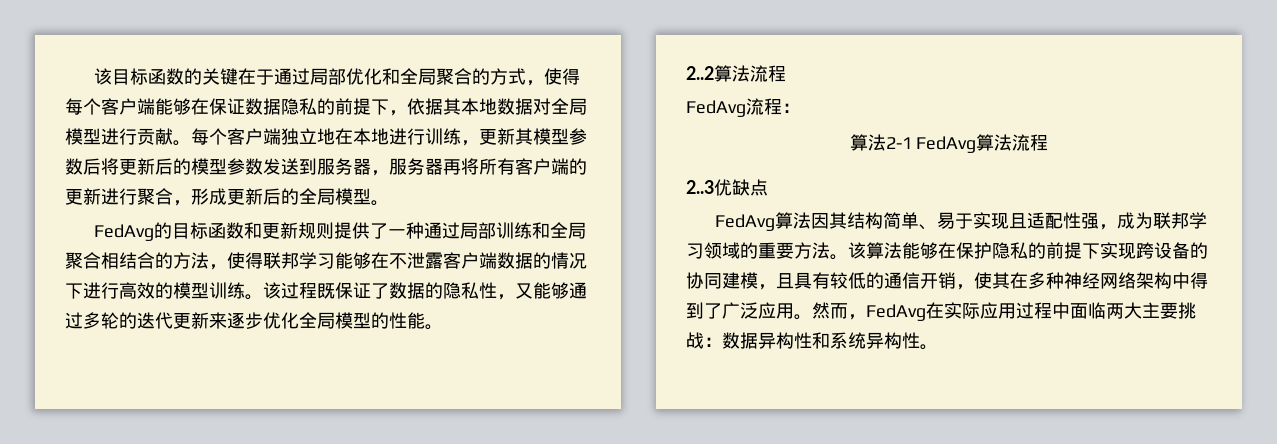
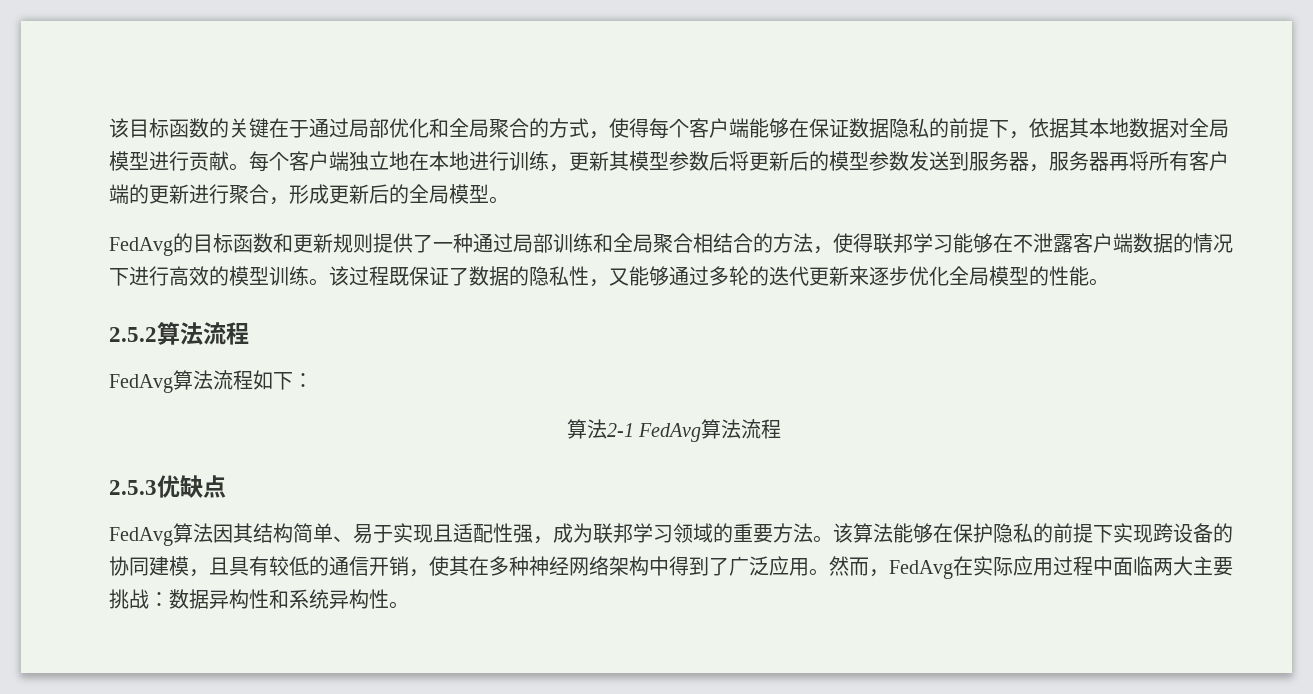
[686,66,714,80] 2..2 -> [109,327,157,342] 2.5.2
[746,98,782,115] 流程 -> [173,370,293,390] 算法流程如下
[686,180,714,194] 2..3 -> [109,480,157,495] 2.5.3

